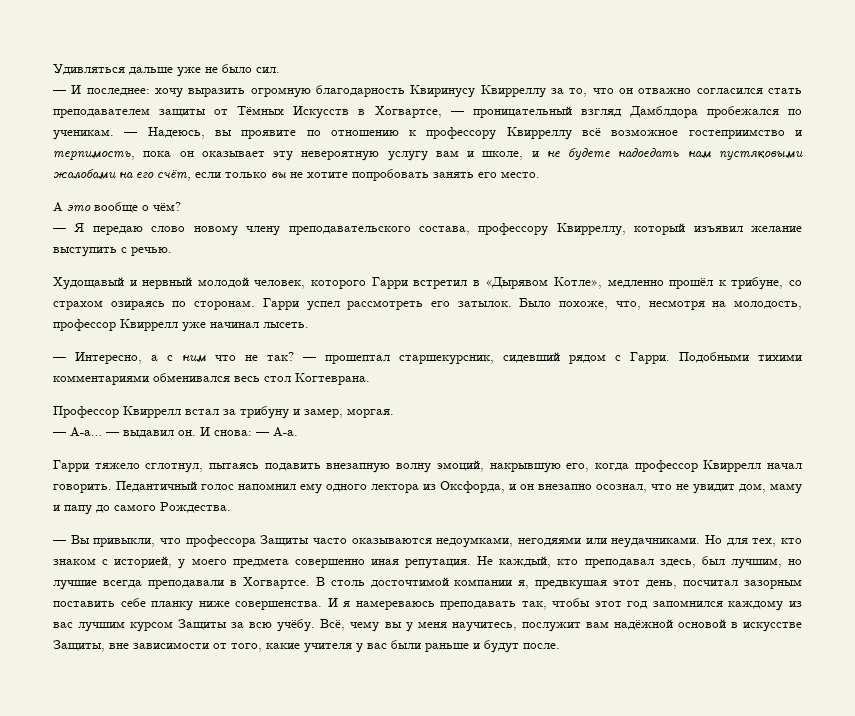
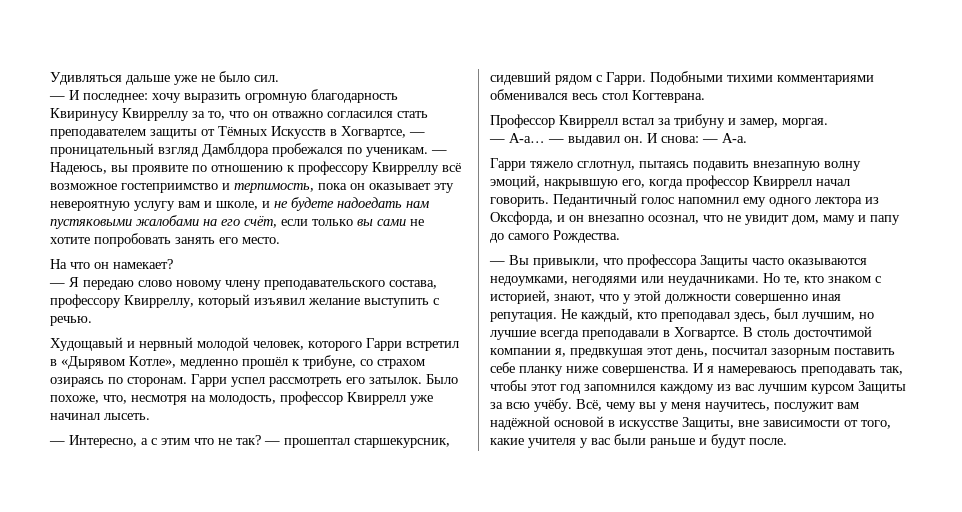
(286, 175) none -> [377,219,406,226] сами
[53,202,181,213] А это вообще о чём? -> [50,259,173,269] На что он намекает?
[182,355,206,363] ним -> [161,438,190,445] этим
[726,538,777,547] для тех, -> [784,276,800,285] те,
[178,558,289,569] у моего предмета -> [554,290,731,304] знают, что у этой должности

